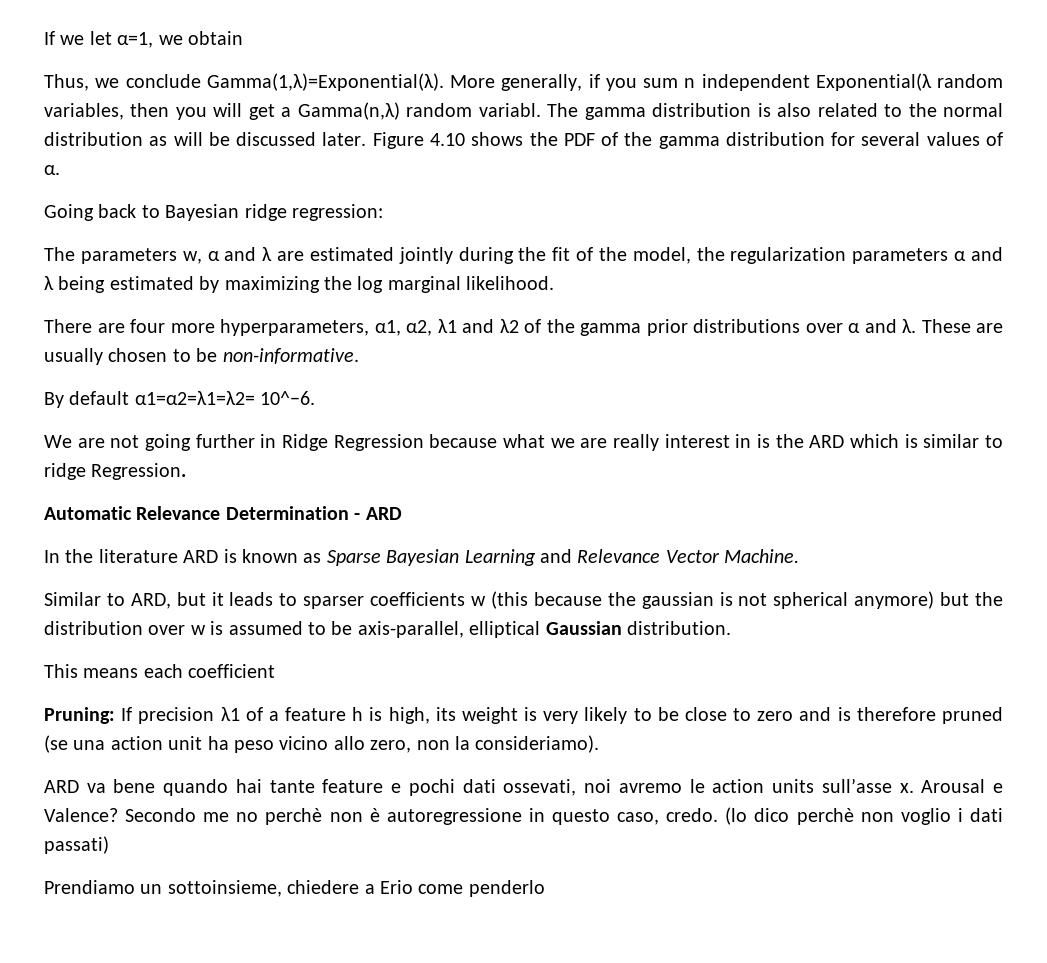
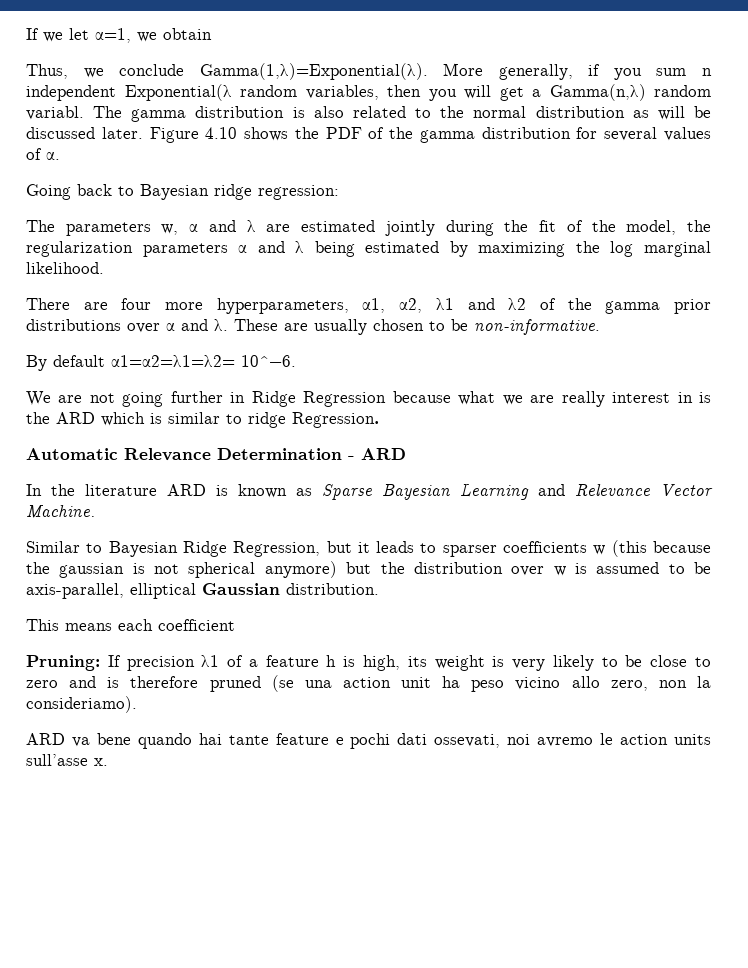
[130,593,171,609] ARD, -> [108,541,321,557] Bayesian Ridge Regression,
[921,779,1003,793] [44,807,1003,825] [44,836,109,854] [44,880,545,897] Arousal e Valence? Secondo me no perchè non è autoregressione in questo caso, credo. (lo dico perchè non voglio i dati passati) // Prendiamo un sottoinsieme, chiedere a Erio come penderlo -> (108, 762) none

